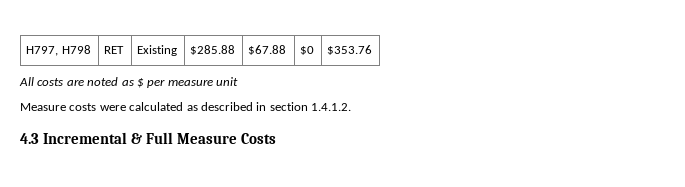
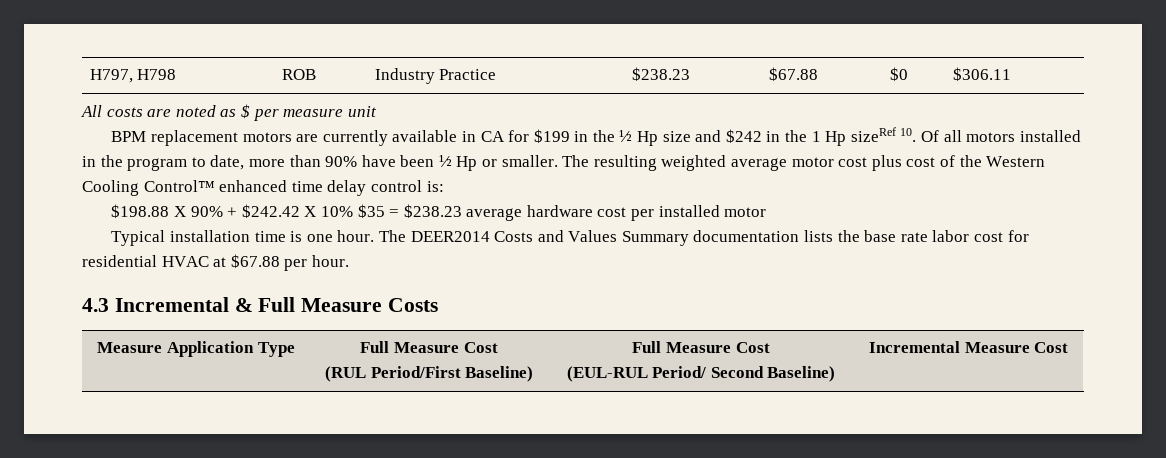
[104,46,125,54] [137,45,178,56] [190,45,236,55] RET | Existing | $285.88 -> [281,69,316,80] [374,68,497,84] [631,67,690,81] ROB | Industry Practice | $238.23
[327,45,373,55] $353.76 -> [952,67,1011,81] $306.11
[20,102,351,111] Measure costs were calculated as described in section 1.4.1.2. -> [111,127,1081,146] [82,155,1046,171] [82,180,444,196] [111,204,767,221] [111,230,1029,246] [82,254,349,271] BPM replacement motors are currently available in CA for $199 in the ½ Hp size and $242 in the 1 Hp sizeRef 10. Of all motors installed in the program to date, more than 90% have been ½ Hp or smaller. The resulting weighted average motor cost plus cost of the Western Cooling Control™ enhanced time delay control is: // $198.88 X 90% + $242.42 X 10% $35 = $238.23 average hardware cost per installed motor // Typical installation time is one hour. The DEER2014 Costs and Values Summary documentation lists the base rate labor cost for residential HVAC at $67.88 per hour.
(277, 138) none -> [97,341,295,357] [360,341,498,353] [324,366,534,382] [632,341,770,353] [566,366,836,382] [868,341,1069,353] // Measure Application Type | Full Measure Cost // (RUL Period/First Baseline) | Full Measure Cost // (EUL-RUL Period/ Second Baseline) | Incremental Measure Cost

